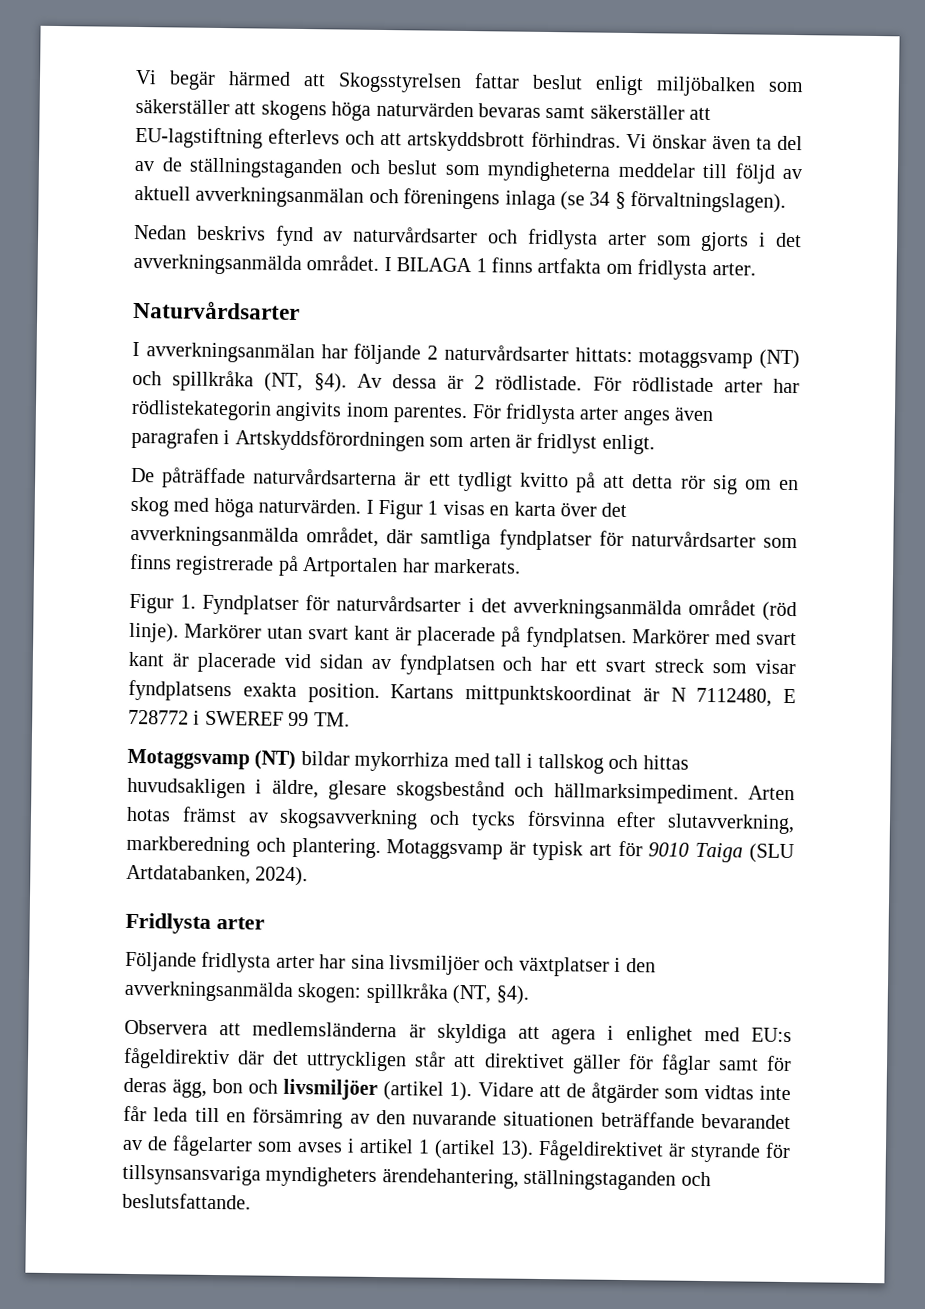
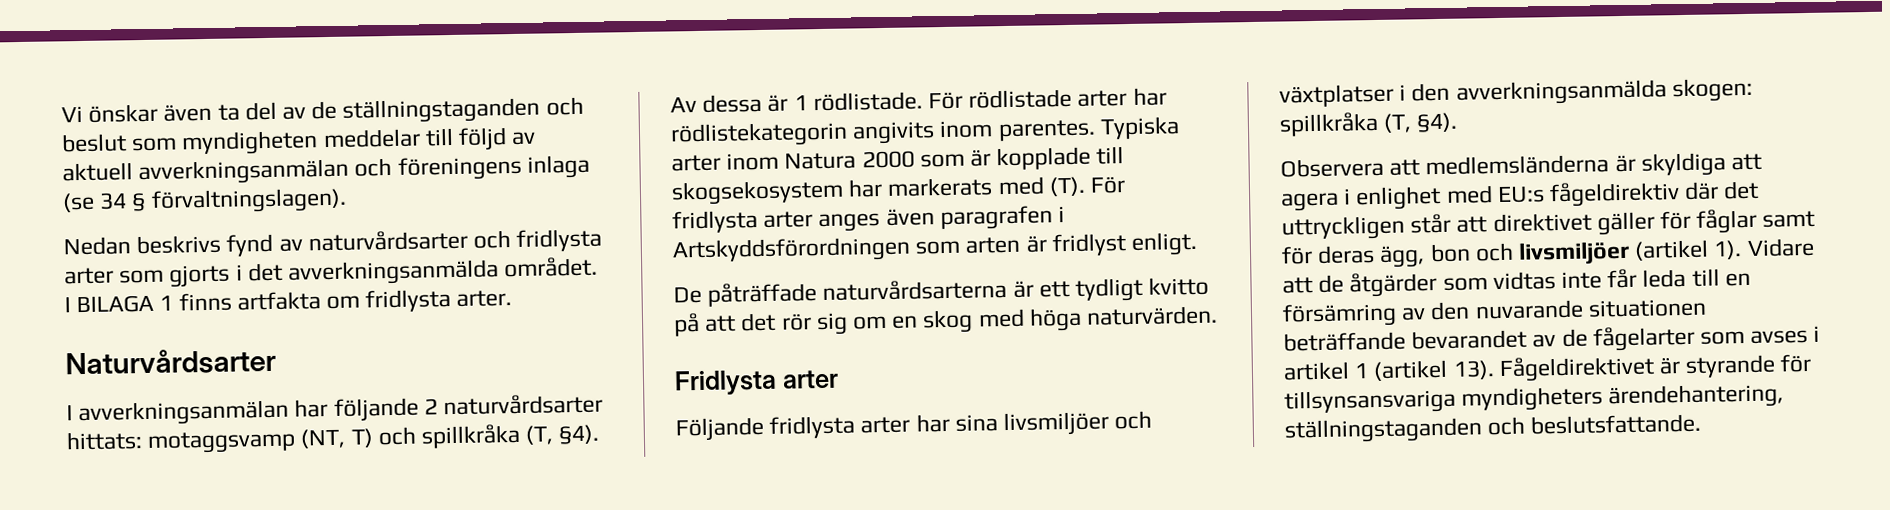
[135,69,804,97] [135,98,712,121] [135,126,647,152] Vi begär härmed att Skogsstyrelsen fattar beslut enligt miljöbalken som säkerställer att skogens höga naturvärden bevaras samt säkerställer att EU-lagstiftning efterlevs och att artskyddsbrott förhindras. Vi -> [61,105,83,123] Vi
[487,161,611,182] myndigheterna -> [181,130,319,156] myndigheten
[759,349,800,370] (NT) -> [300,428,374,449] (NT, T)
[264,372,304,393] (NT, -> [525,425,555,445] (T,
[474,375,486,390] 2 -> [793,95,808,111] 1
(469, 414) none -> [1099,116,1180,140] [671,146,1125,172] [671,176,1086,206] Typiska arter inom Natura 2000 som är kopplade till skogsekosystem har markerats med (T).
[632,474,674,489] detta -> [740,312,777,332] det
[365,499,628,520] [130,525,798,551] [130,553,521,578] [129,593,797,622] [129,622,797,648] [128,651,796,676] [128,679,796,707] [128,709,350,727] [127,748,689,774] [127,777,795,805] [126,806,795,835] [126,835,795,864] [126,864,309,887] I Figur 1 visas en karta över det avverkningsanmälda området, där samtliga fyndplatser för naturvårdsarter som finns registrerade på Artportalen har markerats. // Figur 1. Fyndplatser för naturvårdsarter i det avverkningsanmälda området (röd linje). Markörer utan svart kant är placerade på fyndplatsen. Markörer med svart kant är placerade vid sidan av fyndplatsen och har ett svart streck som visar fyndplatsens exakta position. Kartans mittpunktskoordinat är N 7112480, E 728772 i SWEREF 99 TM. // Motaggsvamp (NT) bildar mykorrhiza med tall i tallskog och hittas huvudsakligen i äldre, glesare skogsbestånd och hällmarksimpediment. Arten hotas främst av skogsavverkning och tycks försvinna efter slutavverkning, markberedning och plantering. Motaggsvamp är typisk art för 9010 Taiga (SLU Artdatabanken, 2024). -> (1219, 315) none
[452,984,492,1005] (NT, -> [1383,113,1413,133] (T,

